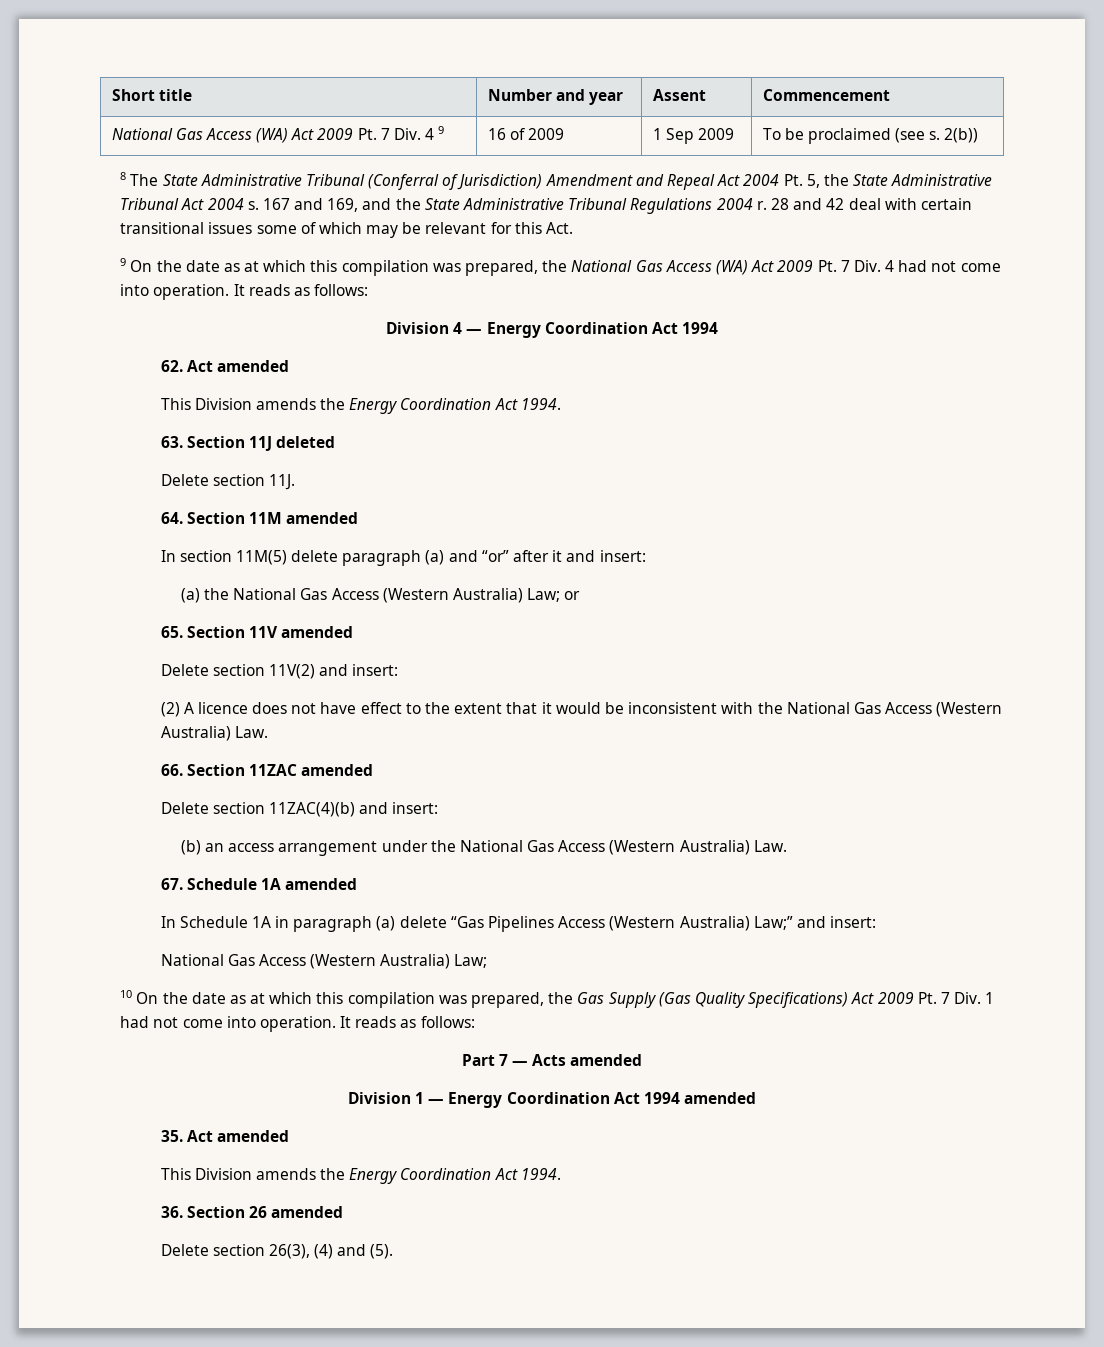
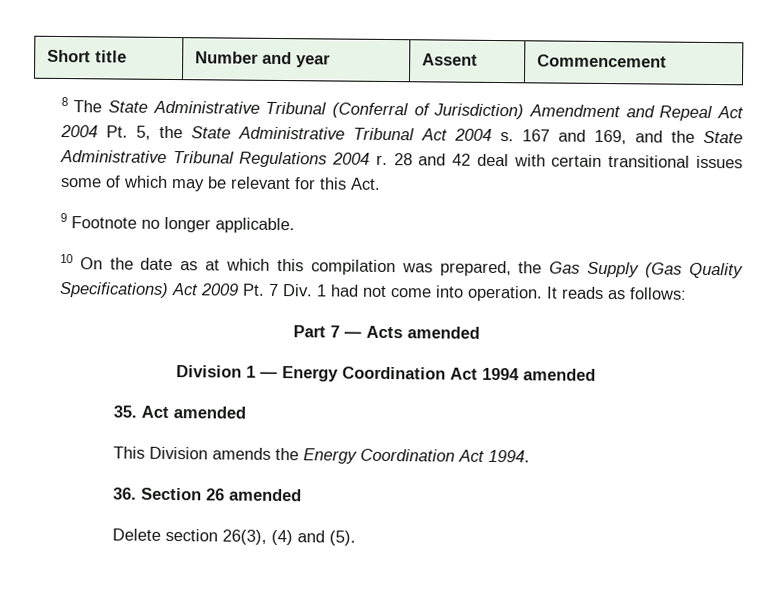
[111,126,445,143] [487,128,564,140] [652,128,734,144] [762,128,979,144] // National Gas Access (WA) Act 2009 Pt. 7 Div. 4 9 | 16 of 2009 | 1 Sep 2009 | To be proclaimed (see s. 2(b)) -> (667, 61) none
[130,260,1001,276] [120,284,369,300] [385,322,719,338] [160,360,289,372] [160,398,561,414] [160,436,336,451] [160,474,295,490] [160,512,359,524] [160,550,646,566] [180,588,581,603] [160,626,354,638] [160,664,399,679] [160,702,1003,717] [160,726,268,741] [160,764,374,776] [160,802,439,817] [180,840,787,856] [160,878,358,890] [160,916,877,932] [160,954,488,969] On the date as at which this compilation was prepared, the National Gas Access (WA) Act 2009 Pt. 7 Div. 4 had not come into operation. It reads as follows: // Division 4 — Energy Coordination Act 1994 // 62. Act amended // This Division amends the Energy Coordination Act 1994. // 63. Section 11J deleted // Delete section 11J. // 64. Section 11M amended // In section 11M(5) delete paragraph (a) and “or” after it and insert: // (a) the National Gas Access (Western Australia) Law; or // 65. Section 11V amended // Delete section 11V(2) and insert: // (2) A licence does not have effect to the extent that it would be inconsistent with the National Gas Access (Western Australia) Law. // 66. Section 11ZAC amended // Delete section 11ZAC(4)(b) and insert: // (b) an access arrangement under the National Gas Access (Western Australia) Law. // 67. Schedule 1A amended // In Schedule 1A in paragraph (a) delete “Gas Pipelines Access (Western Australia) Law;” and insert: // National Gas Access (Western Australia) Law; -> [70,216,295,234] Footnote no longer applicable.

